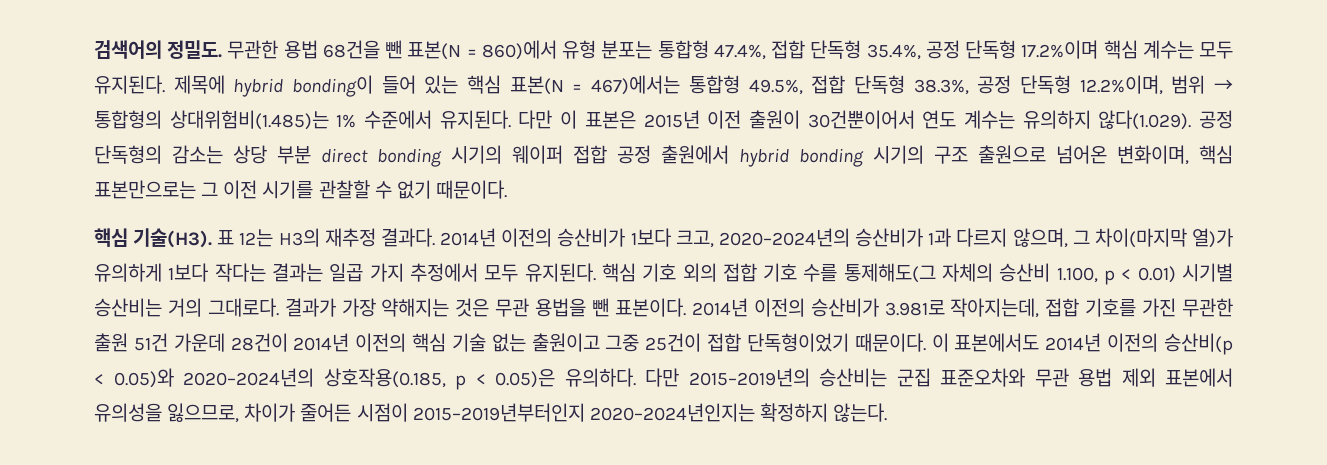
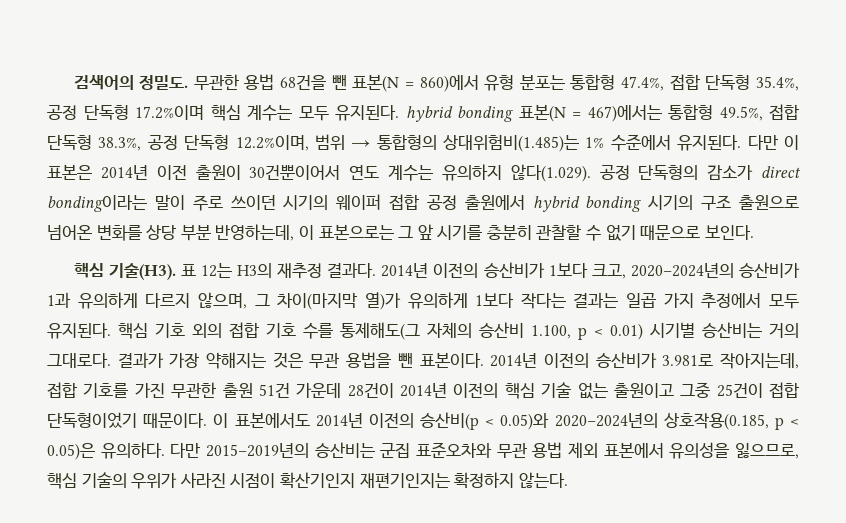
[173,75,502,97] 제목에 hybrid bonding이 들어 있는 핵심 -> [405,106,513,122] hybrid bonding
[643,110,700,129] 2015년 -> [100,165,148,180] 2014년
[172,145,442,167] 감소는 상당 부분 direct bonding -> [707,165,801,180] [47,195,276,212] 감소가 direct bonding이라는 말이 주로 쓰이던
[1117,145,1233,165] [94,180,314,199] 변화이며, 핵심 표본만으로는 그 이전 시기를 -> [96,224,532,241] 변화를 상당 부분 반영하는데, 이 표본으로는 그 앞 시기를 충분히
[435,180,507,199] 때문이다. -> [640,225,754,240] 때문으로 보인다.
(952, 237) none -> [77,292,138,309] 유의하게
[244,403,755,422] 차이가 줄어든 시점이 2015–2019년부터인지 2020–2024년인지는 -> [47,472,450,489] 핵심 기술의 우위가 사라진 시점이 확산기인지 재편기인지는

